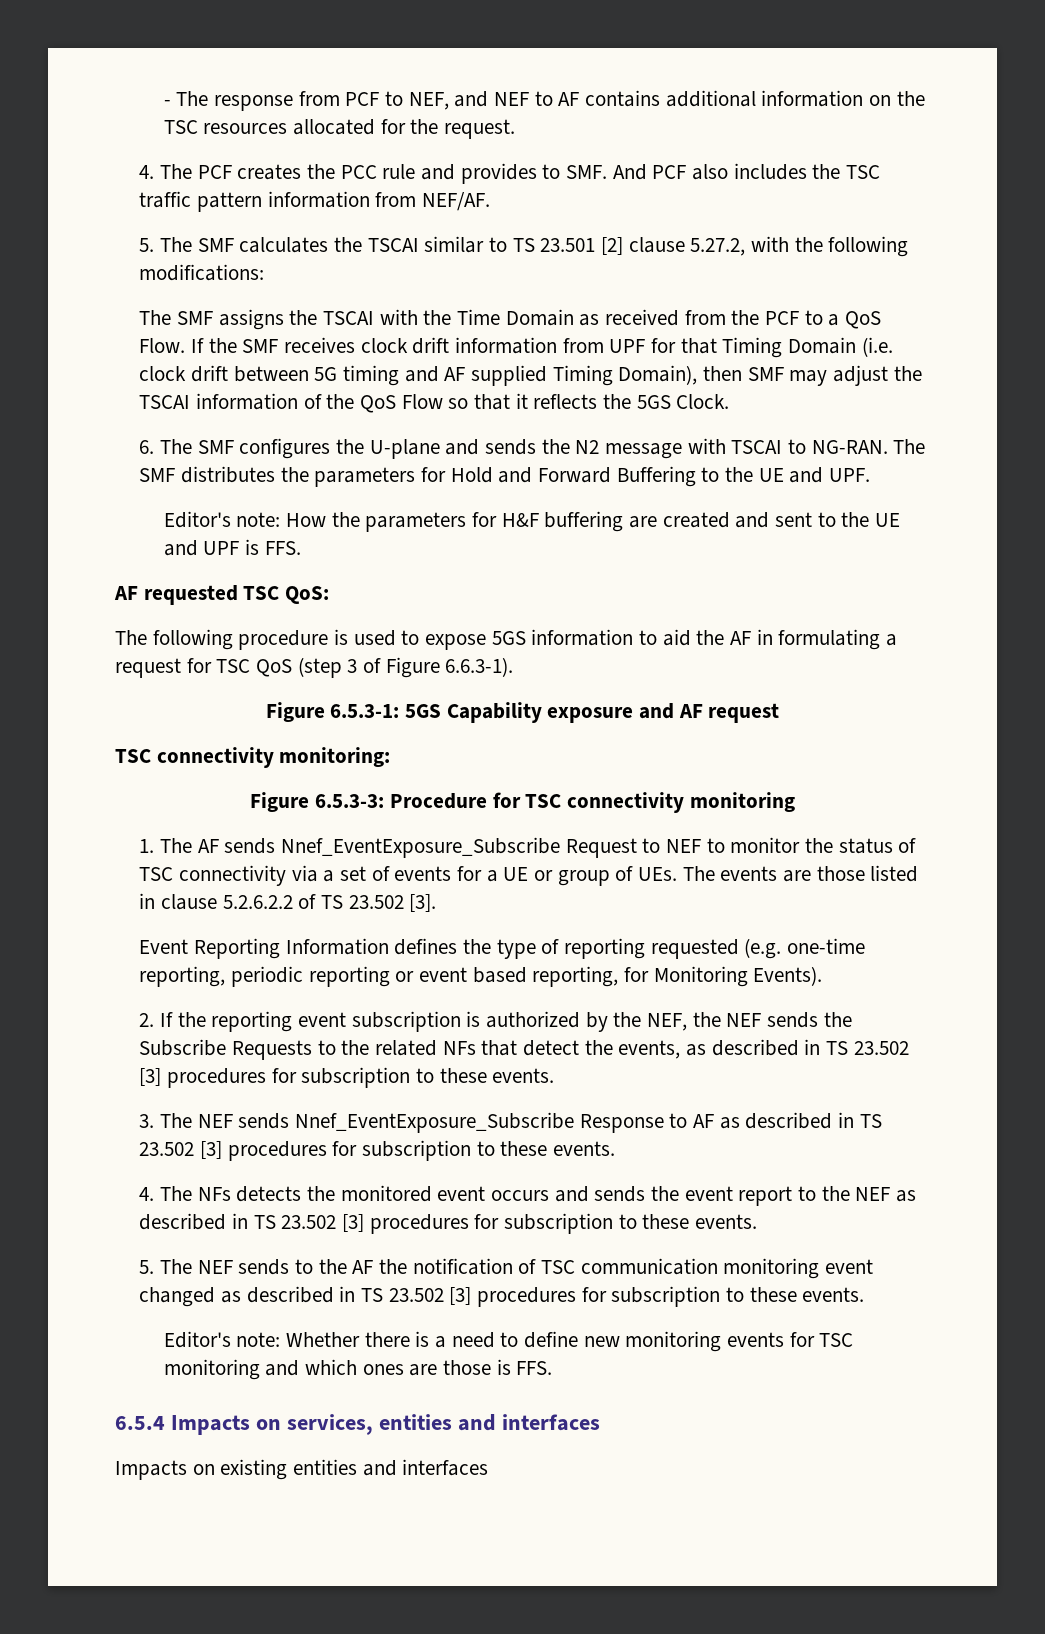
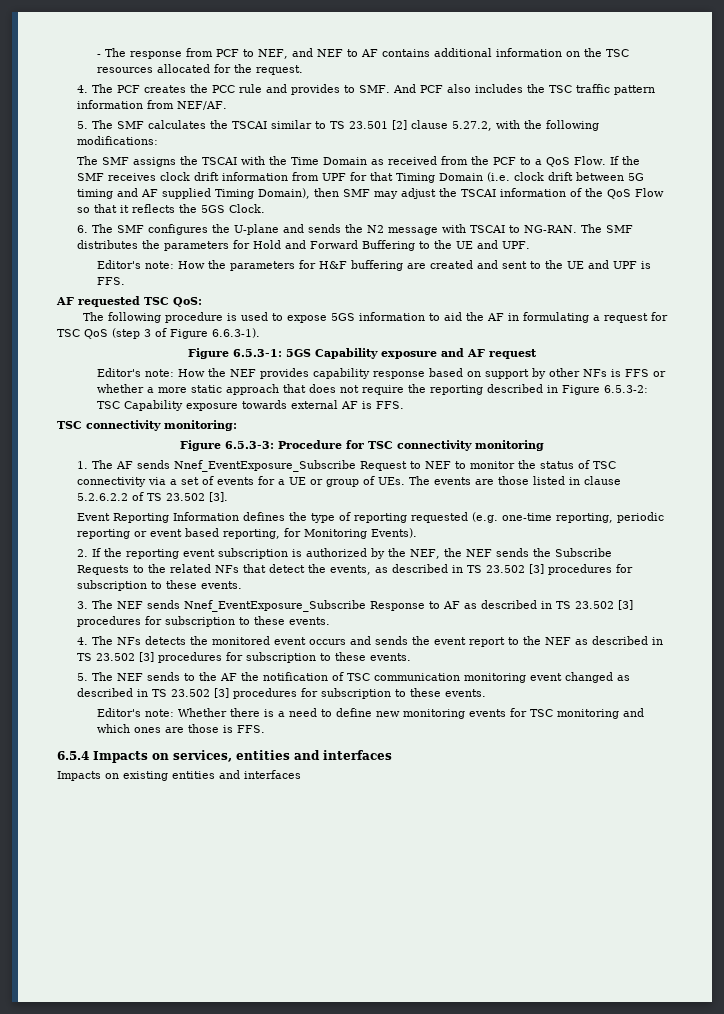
(780, 713) none -> [96,368,666,379] [96,384,648,395] [96,400,404,411] // Editor's note: How the NEF provides capability response based on support by other NFs is FFS or whether a more static approach that does not require the reporting described in Figure 6.5.3-2: TSC Capability exposure towards external AF is FFS.

